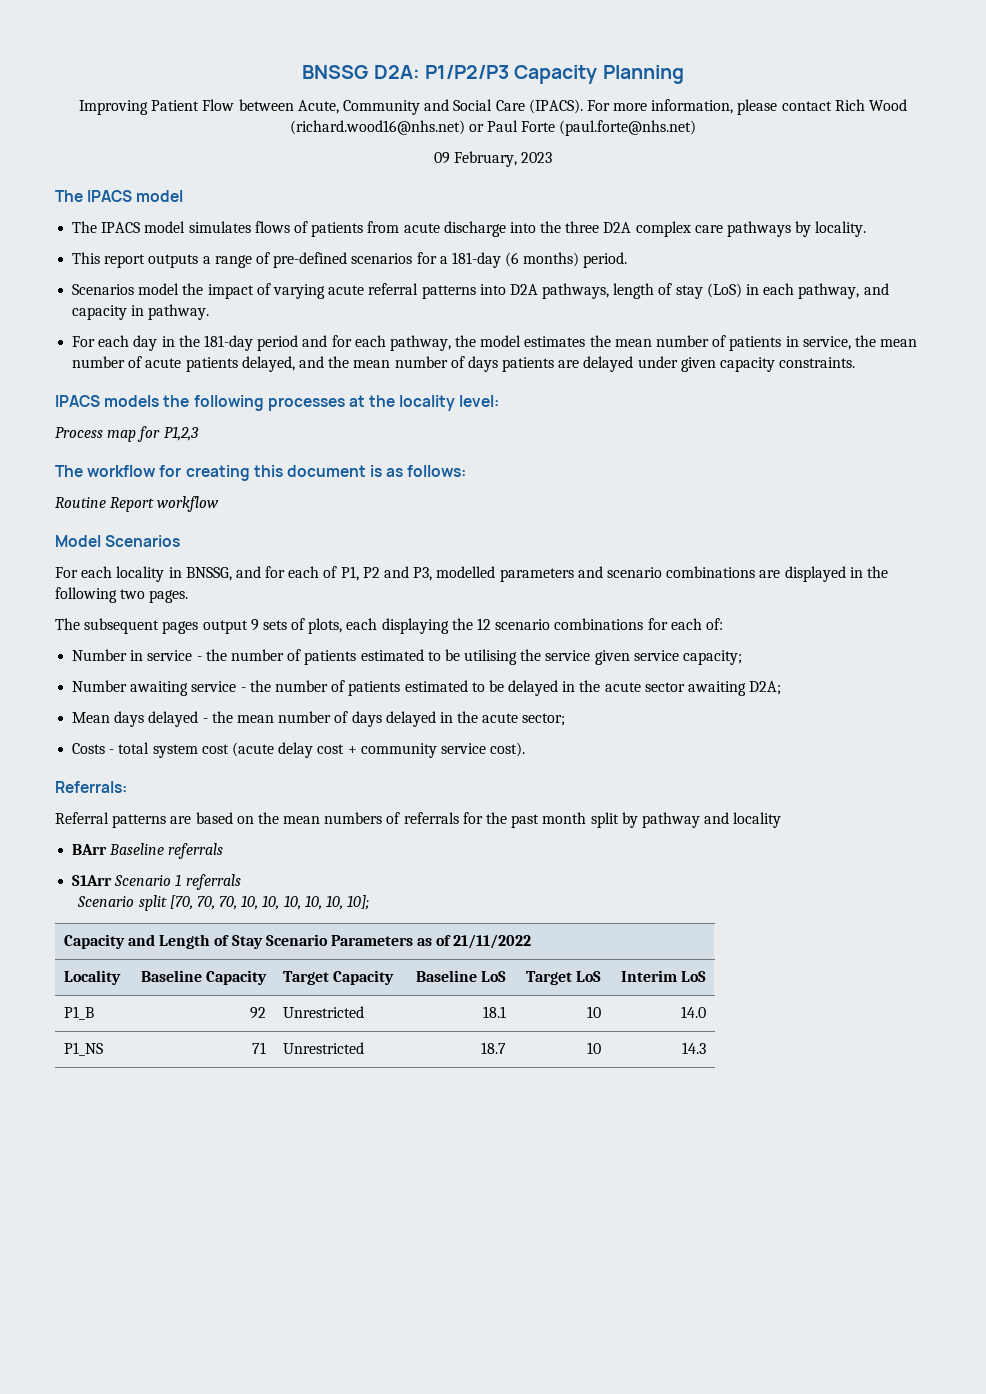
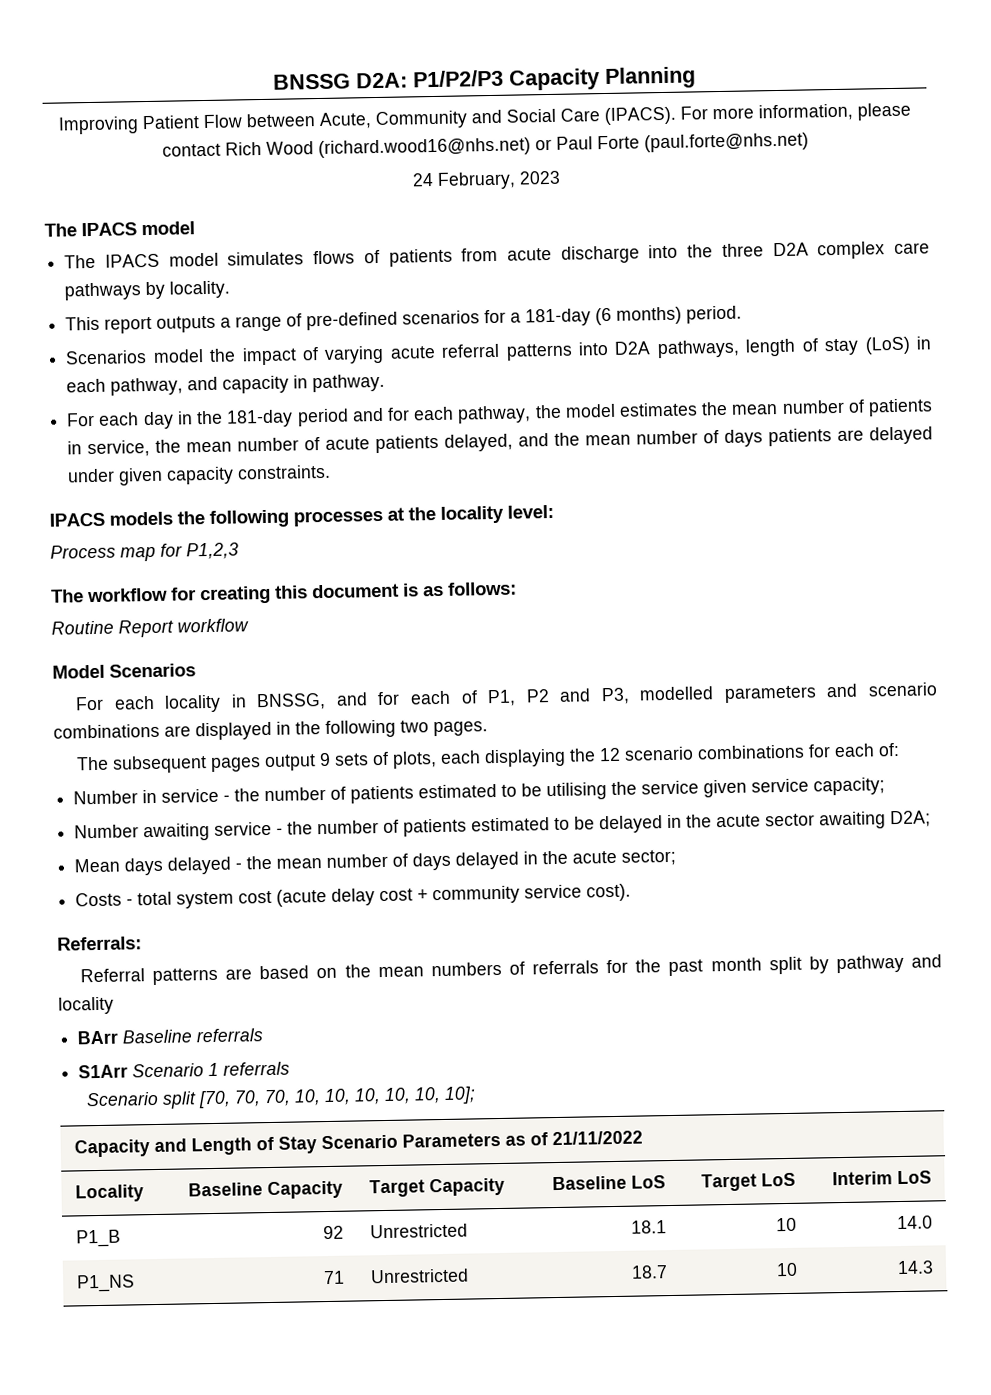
[433,152,450,164] 09 -> [411,173,434,187] 24

